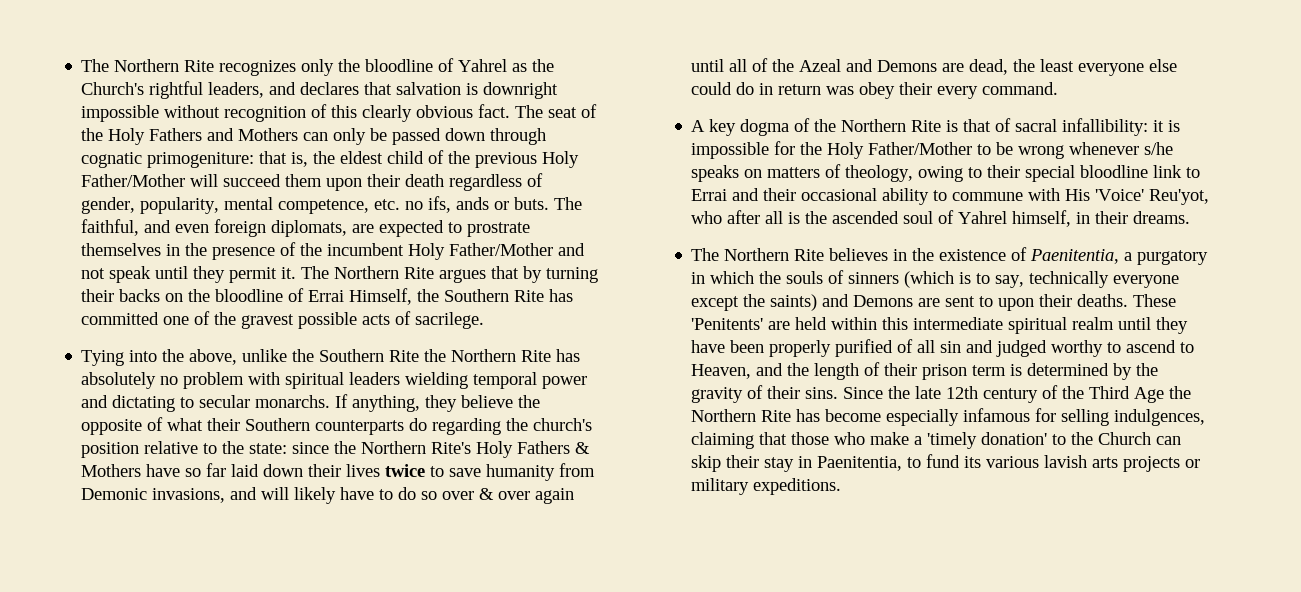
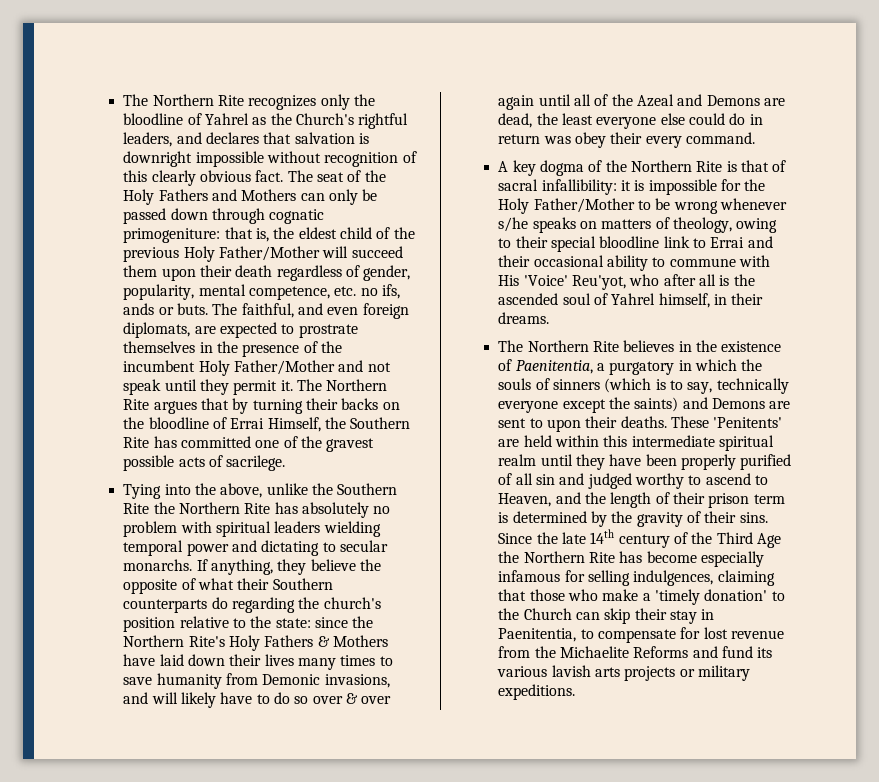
[185,463,227,477] so far -> (156, 660) none
[385,464,426,477] twice -> [298,655,376,670] many times
[946,386,979,399] 12th -> [590,529,615,544] 14th
(922, 462) none -> [598,627,785,643] [498,646,718,658] compensate for lost revenue from the Michaelite Reforms and

